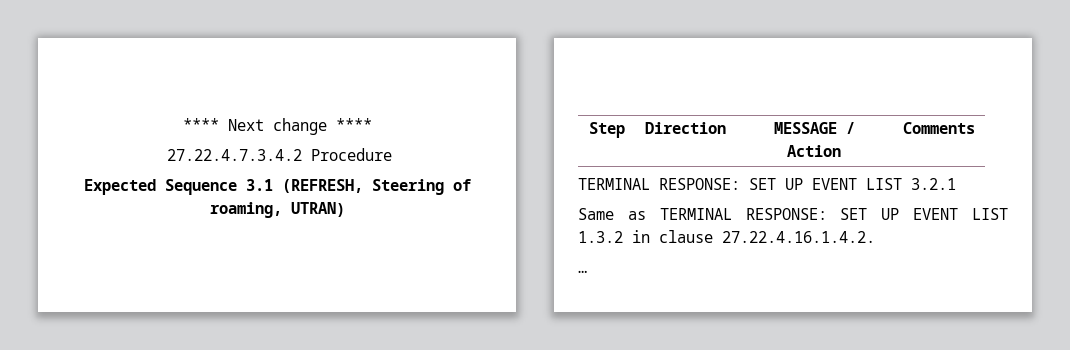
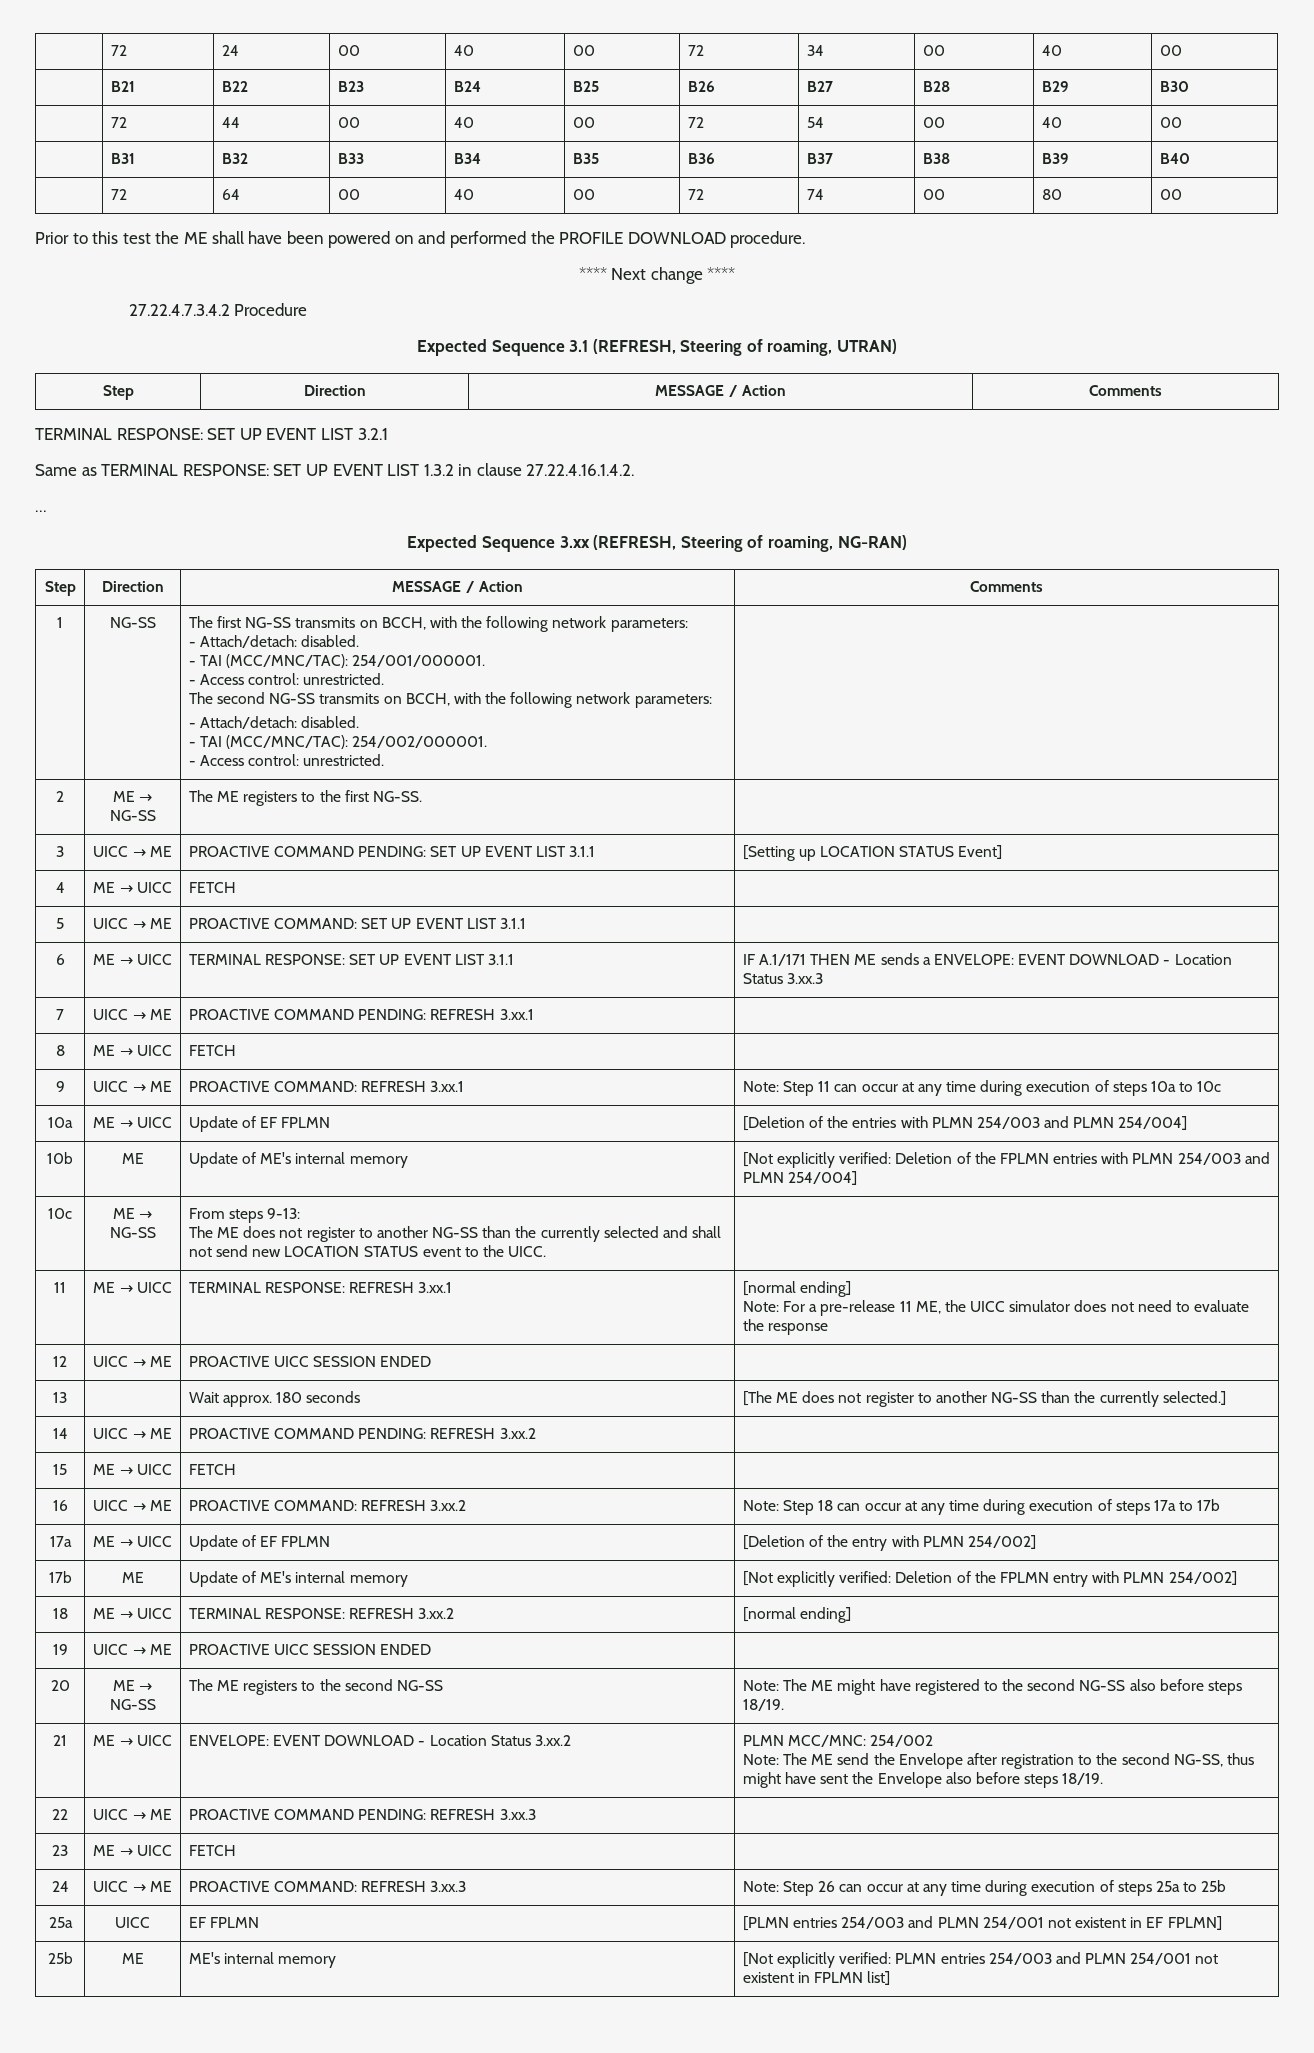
(182, 124) none -> [110,45,127,56] [221,45,239,56] [337,45,360,56] [453,45,474,56] [572,45,595,56] [687,45,704,56] [806,45,824,56] [922,45,945,56] [1041,45,1062,56] [1159,45,1182,56] [110,81,135,92] [221,81,248,92] [337,81,364,92] [453,81,481,92] [572,81,599,92] [687,81,715,92] [806,81,833,92] [922,81,950,92] [1041,81,1069,92] [1159,81,1189,92] [110,117,127,128] [221,117,240,128] [337,117,360,128] [453,117,474,128] [572,117,595,128] [687,117,704,128] [806,117,824,128] [922,117,945,128] [1041,117,1062,128] [1159,117,1182,128] [110,153,135,164] [221,153,248,164] [337,153,364,164] [453,153,481,164] [572,153,599,164] [687,153,715,164] [806,153,833,164] [922,153,950,164] [1041,153,1069,164] [1159,153,1190,164] [110,189,127,200] [221,189,240,200] [337,189,360,200] [453,189,474,200] [572,189,595,200] [687,189,704,200] [806,189,824,200] [922,189,945,200] [1041,189,1062,200] [1159,189,1182,200] [35,231,806,248] | 72 | 24 | 00 | 40 | 00 | 72 | 34 | 00 | 40 | 00 // | B21 | B22 | B23 | B24 | B25 | B26 | B27 | B28 | B29 | B30 // | 72 | 44 | 00 | 40 | 00 | 72 | 54 | 00 | 40 | 00 // | B31 | B32 | B33 | B34 | B35 | B36 | B37 | B38 | B39 | B40 // | 72 | 64 | 00 | 40 | 00 | 72 | 74 | 00 | 80 | 00 // Prior to this test the ME shall have been powered on and performed the PROFILE DOWNLOAD procedure. //
(587, 271) none -> [407,535,907,552] [44,581,76,596] [101,581,164,592] [392,581,523,593] [969,581,1043,592] [57,617,63,628] [109,617,156,628] [188,616,688,632] [188,635,360,648] [188,654,486,668] [188,673,385,685] [188,692,712,708] [188,716,360,729] [188,735,488,749] [188,754,385,766] [56,791,64,802] [112,791,153,802] [109,810,156,821] [188,790,422,806] [56,846,64,857] [93,846,172,857] [188,846,596,857] [742,845,1003,861] [55,882,65,893] [93,882,172,893] [188,882,236,893] [56,918,64,929] [93,918,172,929] [188,918,526,929] [55,954,65,965] [93,954,172,965] [188,954,514,965] [742,953,1232,966] [742,973,823,984] [56,1009,64,1020] [93,1009,172,1020] [188,1009,534,1020] [55,1045,65,1056] [93,1045,172,1056] [188,1045,236,1056] [55,1081,65,1092] [93,1081,172,1092] [188,1081,465,1092] [742,1080,1222,1096] [48,1117,73,1128] [93,1117,172,1128] [188,1116,331,1132] [742,1116,1188,1131] [47,1152,73,1164] [121,1153,144,1164] [188,1152,408,1168] [742,1152,1270,1168] [742,1171,857,1185] [48,1208,72,1219] [112,1208,153,1219] [109,1227,156,1238] [188,1208,301,1223] [188,1226,722,1242] [188,1245,547,1257] [54,1282,66,1293] [93,1282,172,1293] [188,1282,453,1293] [742,1281,851,1297] [742,1300,1250,1316] [742,1319,828,1335] [53,1356,67,1367] [93,1356,172,1367] [188,1356,432,1367] [53,1392,67,1403] [188,1391,361,1407] [742,1391,1226,1407] [52,1428,68,1439] [93,1428,172,1439] [188,1428,536,1439] [53,1464,67,1475] [93,1464,172,1475] [188,1464,236,1475] [52,1500,68,1511] [93,1500,172,1511] [188,1500,467,1511] [742,1499,1221,1515] [49,1536,72,1547] [93,1536,172,1547] [188,1535,331,1551] [742,1535,1036,1551] [48,1571,72,1583] [121,1572,144,1583] [188,1571,408,1587] [742,1571,1237,1587] [52,1608,68,1619] [93,1608,172,1619] [188,1608,455,1619] [742,1607,851,1623] [52,1644,68,1655] [93,1644,172,1655] [188,1644,432,1655] [50,1680,70,1691] [112,1680,153,1691] [109,1699,156,1710] [188,1679,443,1695] [742,1679,1242,1695] [742,1699,784,1711] [53,1735,67,1746] [93,1735,172,1746] [188,1735,571,1746] [742,1735,934,1747] [742,1753,1254,1769] [742,1772,1104,1788] [52,1809,68,1820] [93,1809,172,1820] [188,1809,536,1820] [52,1845,68,1856] [93,1845,172,1856] [188,1845,236,1856] [51,1881,69,1892] [93,1881,172,1892] [188,1881,467,1892] [742,1880,1227,1896] [48,1917,73,1928] [115,1917,150,1928] [188,1917,259,1928] [742,1916,1222,1931] [47,1952,73,1964] [121,1953,144,1964] [188,1952,337,1968] [742,1952,1219,1968] [742,1971,891,1985] // Expected Sequence 3.xx (REFRESH, Steering of roaming, NG-RAN) // Step | Direction | MESSAGE / Action | Comments // 1 | NG-SS | The first NG-SS transmits on BCCH, with the following network parameters: // - Attach/detach: disabled. // - TAI (MCC/MNC/TAC): 254/001/000001. // - Access control: unrestricted. // The second NG-SS transmits on BCCH, with the following network parameters: // - Attach/detach: disabled. // - TAI (MCC/MNC/TAC): 254/002/000001. // - Access control: unrestricted. | // 2 | ME → NG-SS | The ME registers to the first NG-SS. | // 3 | UICC → ME | PROACTIVE COMMAND PENDING: SET UP EVENT LIST 3.1.1 | [Setting up LOCATION STATUS Event] // 4 | ME → UICC | FETCH | // 5 | UICC → ME | PROACTIVE COMMAND: SET UP EVENT LIST 3.1.1 | // 6 | ME → UICC | TERMINAL RESPONSE: SET UP EVENT LIST 3.1.1 | IF A.1/171 THEN ME sends a ENVELOPE: EVENT DOWNLOAD - Location Status 3.xx.3 // 7 | UICC → ME | PROACTIVE COMMAND PENDING: REFRESH 3.xx.1 | // 8 | ME → UICC | FETCH | // 9 | UICC → ME | PROACTIVE COMMAND: REFRESH 3.xx.1 | Note: Step 11 can occur at any time during execution of steps 10a to 10c // 10a | ME → UICC | Update of EF FPLMN | [Deletion of the entries with PLMN 254/003 and PLMN 254/004] // 10b | ME | Update of ME's internal memory | [Not explicitly verified: Deletion of the FPLMN entries with PLMN 254/003 and PLMN 254/004] // 10c | ME → NG-SS | From steps 9-13: // The ME does not register to another NG-SS than the currently selected and shall not send new LOCATION STATUS event to the UICC. | // 11 | ME → UICC | TERMINAL RESPONSE: REFRESH 3.xx.1 | [normal ending] // Note: For a pre-release 11 ME, the UICC simulator does not need to evaluate the response // 12 | UICC → ME | PROACTIVE UICC SESSION ENDED | // 13 | | Wait approx. 180 seconds | [The ME does not register to another NG-SS than the currently selected.] // 14 | UICC → ME | PROACTIVE COMMAND PENDING: REFRESH 3.xx.2 | // 15 | ME → UICC | FETCH | // 16 | UICC → ME | PROACTIVE COMMAND: REFRESH 3.xx.2 | Note: Step 18 can occur at any time during execution of steps 17a to 17b // 17a | ME → UICC | Update of EF FPLMN | [Deletion of the entry with PLMN 254/002] // 17b | ME | Update of ME's internal memory | [Not explicitly verified: Deletion of the FPLMN entry with PLMN 254/002] // 18 | ME → UICC | TERMINAL RESPONSE: REFRESH 3.xx.2 | [normal ending] // 19 | UICC → ME | PROACTIVE UICC SESSION ENDED | // 20 | ME → NG-SS | The ME registers to the second NG-SS | Note: The ME might have registered to the second NG-SS also before steps 18/19. // 21 | ME → UICC | ENVELOPE: EVENT DOWNLOAD - Location Status 3.xx.2 | PLMN MCC/MNC: 254/002 // Note: The ME send the Envelope after registration to the second NG-SS, thus might have sent the Envelope also before steps 18/19. // 22 | UICC → ME | PROACTIVE COMMAND PENDING: REFRESH 3.xx.3 | // 23 | ME → UICC | FETCH | // 24 | UICC → ME | PROACTIVE COMMAND: REFRESH 3.xx.3 | Note: Step 26 can occur at any time during execution of steps 25a to 25b // 25a | UICC | EF FPLMN | [PLMN entries 254/003 and PLMN 254/001 not existent in EF FPLMN] // 25b | ME | ME's internal memory | [Not explicitly verified: PLMN entries 254/003 and PLMN 254/001 not existent in FPLMN list]

